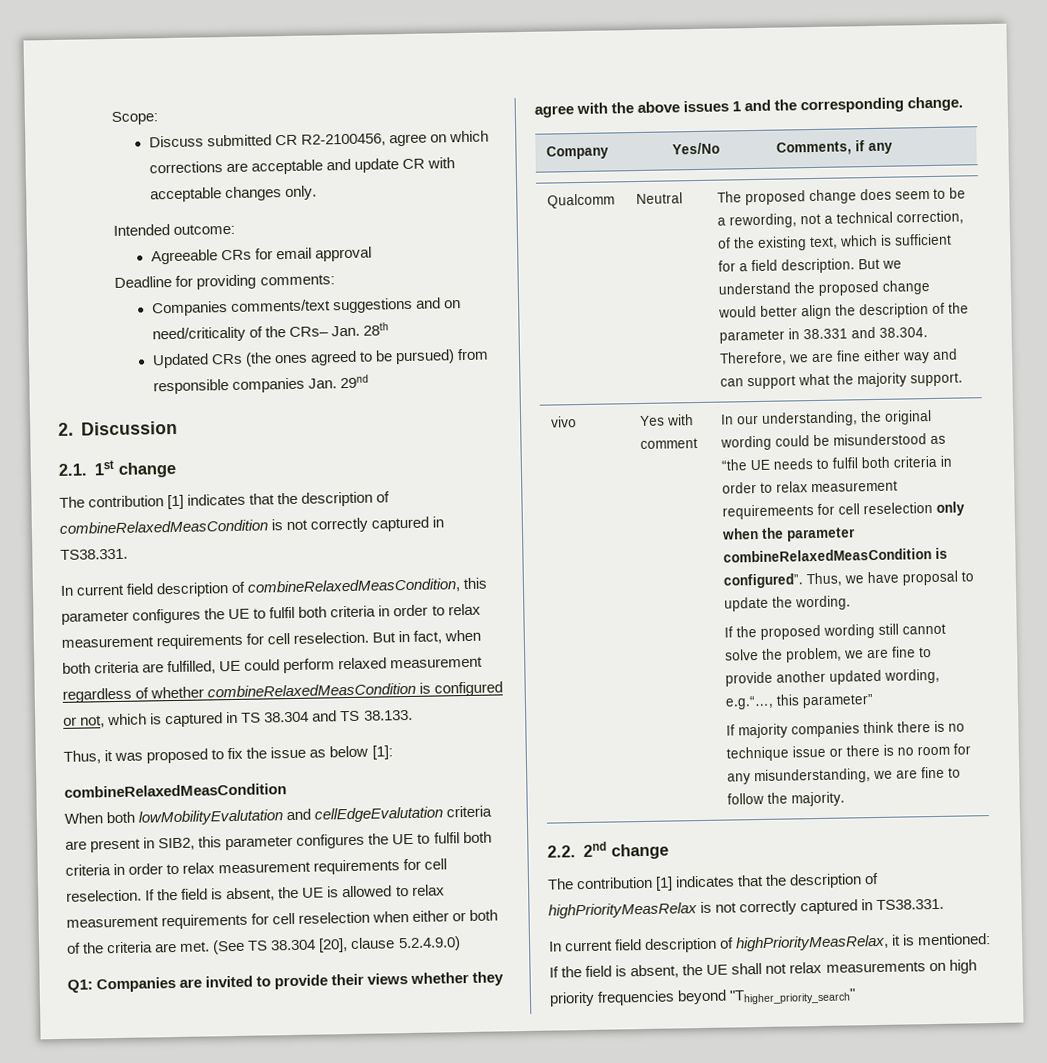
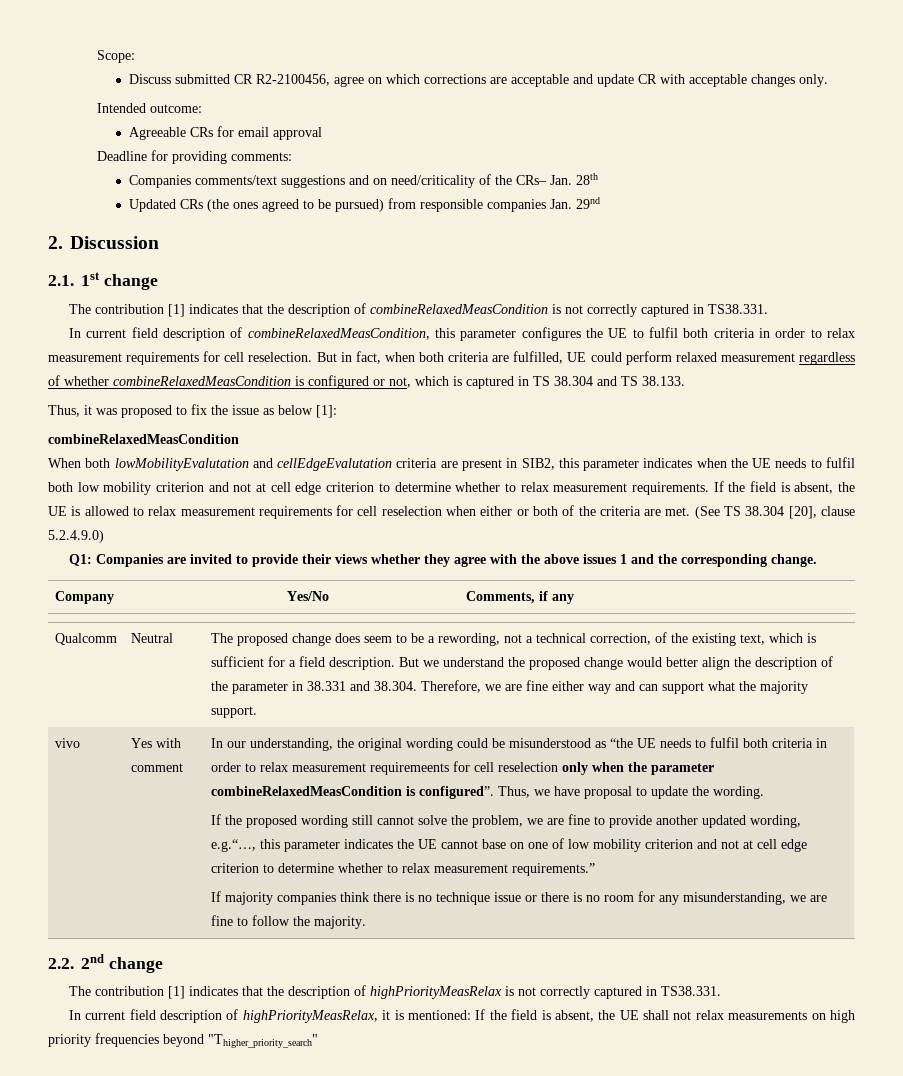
[296,831,492,849] [65,858,448,876] [66,889,142,902] configures the UE to fulfil both criteria in order to relax measurement requirements for cell reselection. -> [643,457,856,468] [48,482,709,495] indicates when the UE needs to fulfil both low mobility criterion and not at cell edge criterion to determine whether to relax measurement requirements.
[801,694,874,709] parameter” -> [283,838,807,852] [210,863,595,876] parameter indicates the UE cannot base on one of low mobility criterion and not at cell edge criterion to determine whether to relax measurement requirements.”

